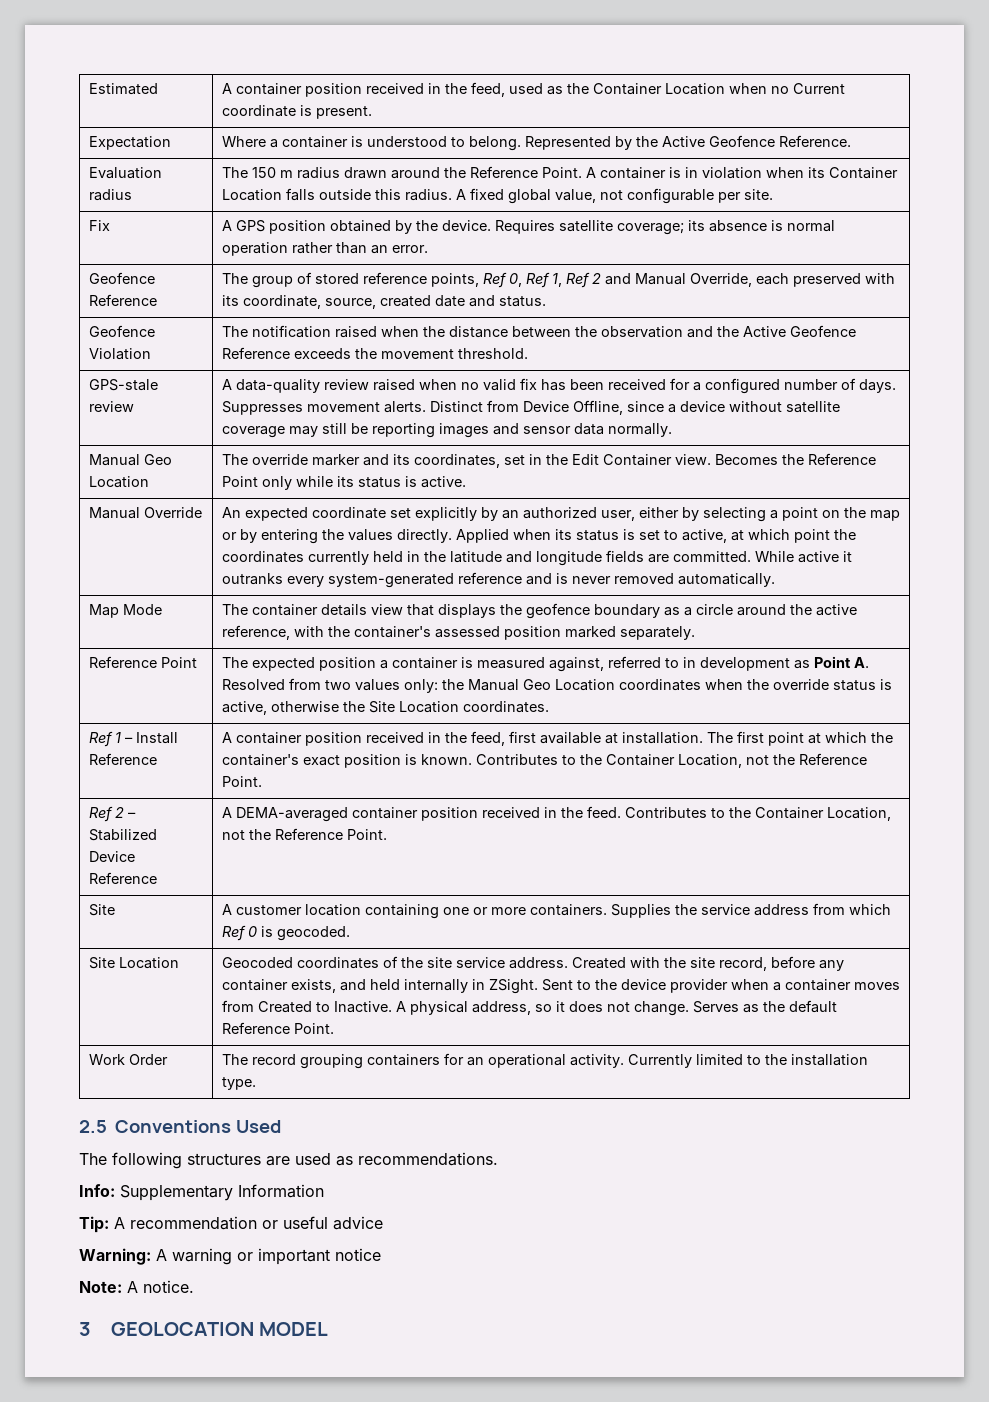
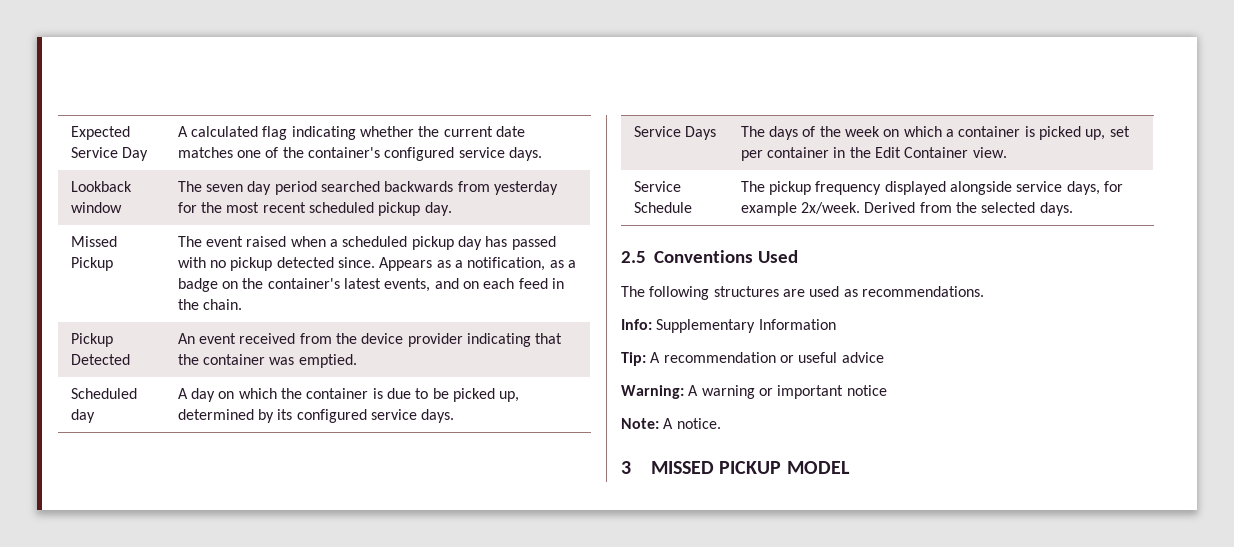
[88,83,158,95] [221,82,845,97] [221,105,372,119] [88,136,171,150] [221,135,851,151] [88,167,162,179] [88,189,132,201] [221,166,898,179] [221,188,773,204] [88,220,110,231] [221,220,835,235] [221,242,428,256] [88,272,155,284] [88,294,157,306] [221,272,895,288] [221,295,546,309] [88,325,155,337] [88,348,151,360] [221,325,856,338] [221,347,528,359] [88,379,158,391] [88,401,134,412] [221,378,896,394] [221,400,840,415] [221,423,672,438] [88,454,172,466] [88,476,149,488] [221,454,525,468] Estimated | A container position received in the feed, used as the Container Location when no Current coordinate is present. // Expectation | Where a container is understood to belong. Represented by the Active Geofence Reference. // Evaluation radius | The 150 m radius drawn around the Reference Point. A container is in violation when its Container Location falls outside this radius. A fixed global value, not configurable per site. // Fix | A GPS position obtained by the device. Requires satellite coverage; its absence is normal operation rather than an error. // Geofence Reference | The group of stored reference points, Ref 0, Ref 1, Ref 2 and Manual Override, each preserved with its coordinate, source, created date and status. // Geofence Violation | The notification raised when the distance between the observation and the Active Geofence Reference exceeds the movement threshold. // GPS-stale review | A data-quality review raised when no valid fix has been received for a configured number of days. Suppresses movement alerts. Distinct from Device Offline, since a device without satellite coverage may still be reporting images and sensor data normally. // Manual Geo Location | The override marker and its coordinates, set -> [70,126,130,140] [70,147,149,161] [177,126,525,140] [177,147,542,161] [70,181,132,192] [70,202,122,213] [177,181,558,195] [177,202,452,216] [70,236,117,247] [70,257,113,271] [177,236,556,250] [177,257,576,271] [177,278,564,292] [177,299,243,310] [70,333,113,347] [70,354,130,365] [177,333,563,347] [177,354,357,368] [70,388,137,399] [70,409,95,423] [177,388,520,402] [177,409,455,423] [633,126,717,140] [740,126,1130,140] [740,147,830,161] Expected Service Day | A calculated flag indicating whether the current date matches one of the container's configured service days. // Lookback window | The seven day period searched backwards from yesterday for the most recent scheduled pickup day. // Missed Pickup | The event raised when a scheduled pickup day has passed with no pickup detected since. Appears as a notification, as a badge on the container's latest events, and on each feed in the chain. // Pickup Detected | An event received from the device provider indicating that the container was emptied. // Scheduled day | A day on which the container is due to be picked up, determined by its configured service days. // Service Days | The days of the week on which a container is picked up, set per container
[714,453,876,465] [221,476,466,490] [88,507,202,519] [221,507,900,522] [221,529,856,544] [221,550,852,566] [221,572,775,588] [88,604,162,618] [221,603,857,619] [221,625,695,640] [88,656,197,668] [221,656,869,672] [221,678,892,693] [221,701,549,715] [88,731,178,747] [88,753,157,765] [221,731,893,746] [221,753,867,768] [221,776,262,787] [88,806,136,822] [88,829,157,841] [88,851,135,862] [88,872,157,884] [221,806,891,822] [221,828,387,840] [88,904,115,916] [221,903,891,919] [221,925,350,941] [88,957,179,969] [221,956,844,971] [221,979,900,994] [221,1000,837,1016] [221,1022,334,1034] [88,1054,168,1065] [221,1053,868,1069] [221,1077,256,1090] Becomes the Reference Point only while its status is active. // Manual Override | An expected coordinate set explicitly by an authorized user, either by selecting a point on the map or by entering the values directly. Applied when its status is set to active, at which point the coordinates currently held in the latitude and longitude fields are committed. While active it outranks every system-generated reference and is never removed automatically. // Map Mode | The container details view that displays the geofence boundary as a circle around the active reference, with the container's assessed position marked separately. // Reference Point | The expected position a container is measured against, referred to in development as Point A. Resolved from two values only: the Manual Geo Location coordinates when the override status is active, otherwise the Site Location coordinates. // Ref 1 – Install Reference | A container position received in the feed, first available at installation. The first point at which the container's exact position is known. Contributes to the Container Location, not the Reference Point. // Ref 2 – Stabilized Device Reference | A DEMA-averaged container position received in the feed. Contributes to the Container Location, not the Reference Point. // Site | A customer location containing one or more containers. Supplies the service address from which Ref 0 is geocoded. // Site Location | Geocoded coordinates of the site service address. Created with the site record, before any container exists, and held internally in ZSight. Sent to the device provider when a container moves from Created to Inactive. A physical address, so it does not change. Serves as the default Reference Point. // Work Order | The record grouping containers for an operational activity. Currently limited to the installation type. -> [633,181,681,192] [633,202,692,213] [740,181,1123,195] [740,202,1073,216] // Service Schedule | The pickup frequency displayed alongside service days, for example 2x/week. Derived from the selected days.
[110,1322,254,1336] GEOLOCATION -> [650,461,782,474] MISSED PICKUP

